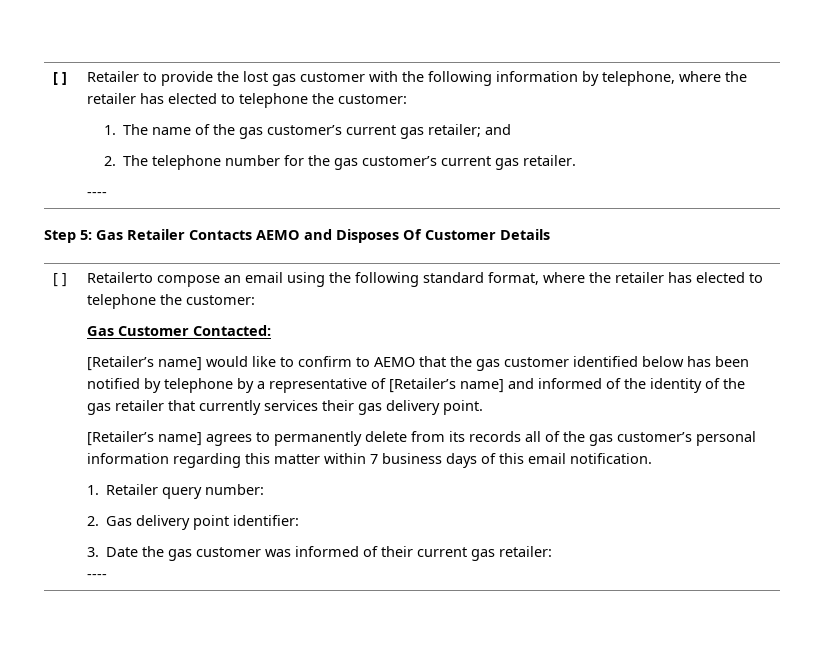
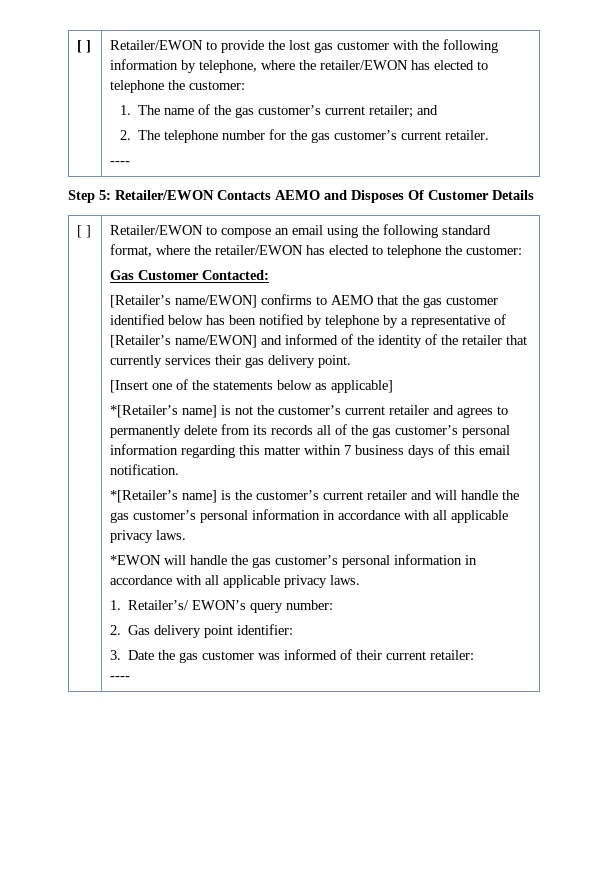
[53,72,68,85] [87,71,140,82] [ ] | Retailer -> [76,40,91,53] [109,40,203,50] [ ] | Retailer/EWON
[87,93,137,104] retailer -> [319,60,408,70] retailer/EWON
[399,127,424,139] gas -> (366, 110) none
[494,158,519,170] gas -> (442, 135) none
[96,229,185,240] Gas Retailer -> [115,190,214,200] Retailer/EWON
[87,272,154,283] Retailerto -> [109,225,217,235] Retailer/EWON to
[615,272,665,283] retailer -> [214,245,303,255] retailer/EWON
[158,356,353,371] name] would like to confirm -> [174,294,312,308] name/EWON] confirms
[460,379,505,393] name] -> [174,335,257,348] name/EWON]
[87,403,112,415] gas -> (458, 340) none
[87,431,203,446] [Retailer’s name] -> [109,379,393,393] [109,405,454,418] [Insert one of the statements below as applicable] // *[Retailer’s name] is not the customer’s current retailer and
[87,484,159,495] // 1. Retailer -> [109,490,519,503] [109,509,508,523] [109,530,186,543] [109,554,477,568] [109,575,360,588] [109,600,247,610] // *[Retailer’s name] is the customer’s current retailer and will handle the gas customer’s personal information in accordance with all applicable privacy laws. // *EWON will handle the gas customer’s personal information in accordance with all applicable privacy laws. // 1. Retailer’s/ EWON’s
[471,549,496,561] gas -> (427, 655) none

